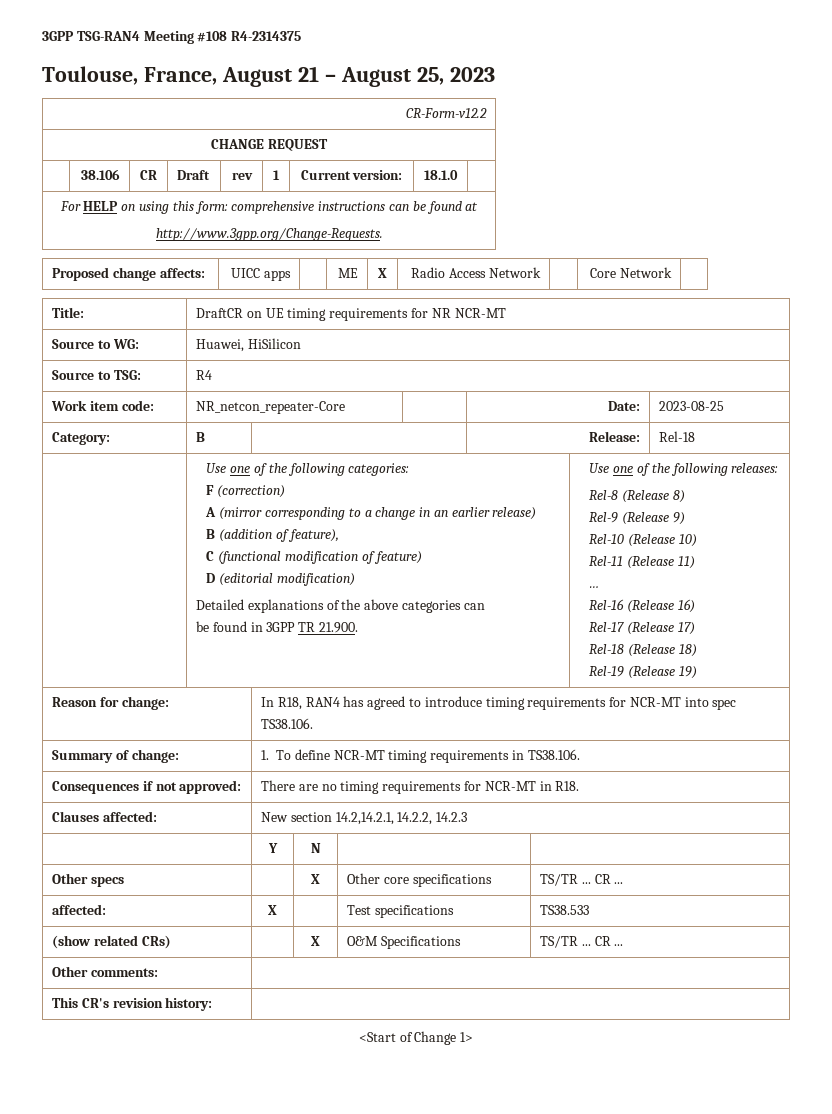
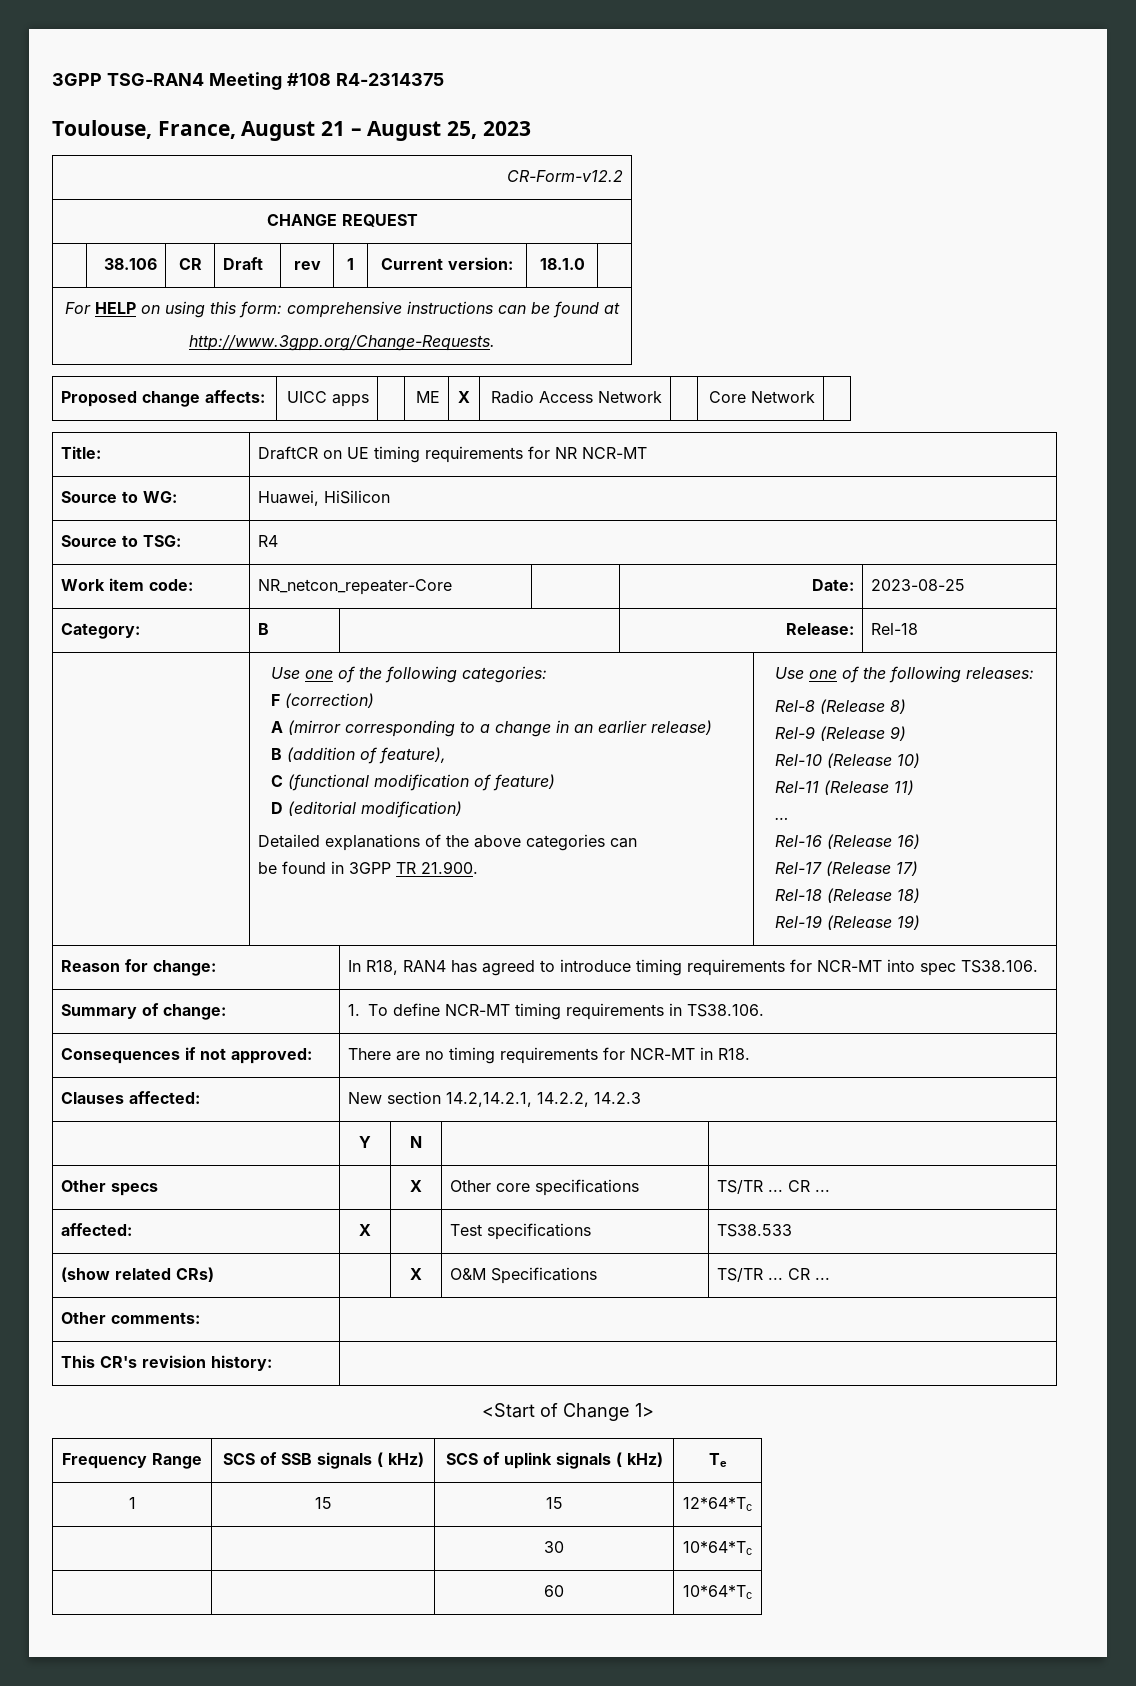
(474, 1037) none -> [61,1453,202,1469] [222,1452,424,1469] [445,1452,663,1469] [708,1453,727,1467] [128,1497,136,1509] [314,1497,332,1509] [545,1497,563,1509] [683,1497,752,1511] [544,1541,564,1553] [683,1541,752,1555] [544,1585,564,1597] [683,1585,752,1599] // Frequency Range | SCS of SSB signals ( kHz) | SCS of uplink signals ( kHz) | Te // 1 | 15 | 15 | 12*64*Tc // | | 30 | 10*64*Tc // | | 60 | 10*64*Tc

